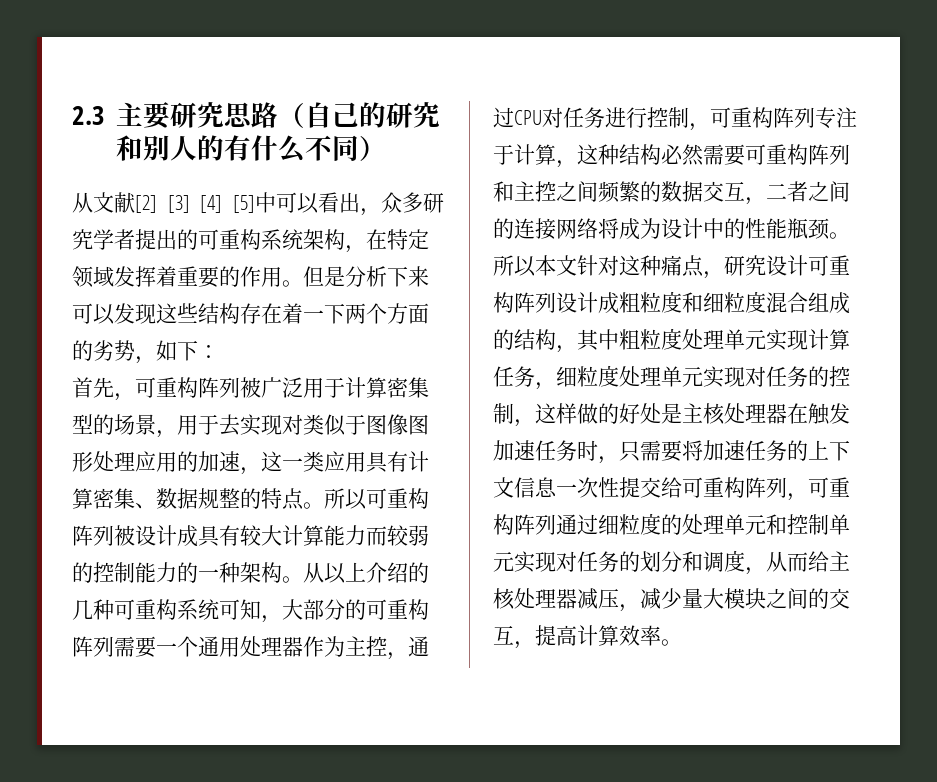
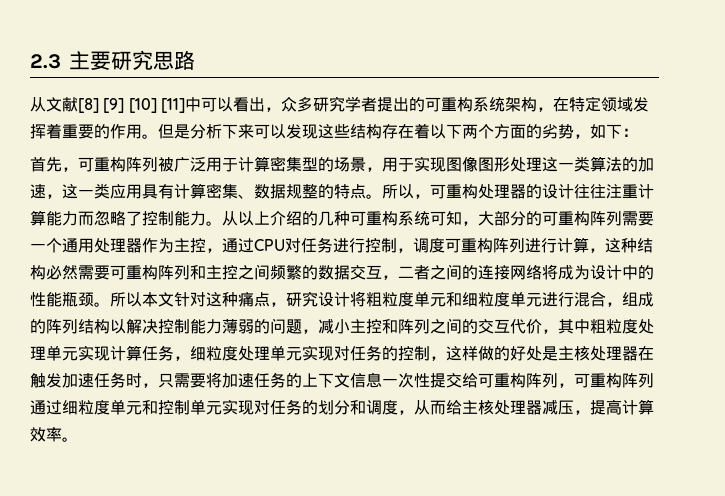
[277,102,440,128] [115,135,386,163] [72,192,255,213] （自己的研究和别人的有什么不同） // 从文献[2] [3] [4] [5] -> [30,97,185,113] // 从文献[8] [9] [10] [11]
[303,310,324,321] 一 -> [430,124,446,139] 以
[219,414,366,436] 去实现对类似于 -> [414,156,446,172] 实现
[135,451,177,472] 应用 -> [542,156,622,172] 这一类算法
[366,488,429,509] [72,525,282,547] 可重构阵列被设计成具有较大 -> [414,184,638,199] ，可重构处理器的设计往往注重
[387,525,429,546] [72,562,282,583] 较弱的控制能力的一种架构 -> [94,210,206,226] 忽略了控制能力
[710,107,857,129] [493,144,514,165] 可重构阵列专注于 -> [413,238,557,253] 调度可重构阵列进行
[808,255,850,276] [493,291,850,314] [493,329,556,350] 可重构阵列设计成粗粒度和细粒度混合组成的结构 -> [350,291,654,307] [30,318,542,334] 将粗粒度单元和细粒度单元进行混合，组成的阵列结构以解决控制能力薄弱的问题，减小主控和阵列之间的交互代价
[661,514,724,535] 的处理 -> (110, 407) none
[640,588,850,609] [493,626,535,649] 减少量大模块之间的交互， -> (590, 412) none

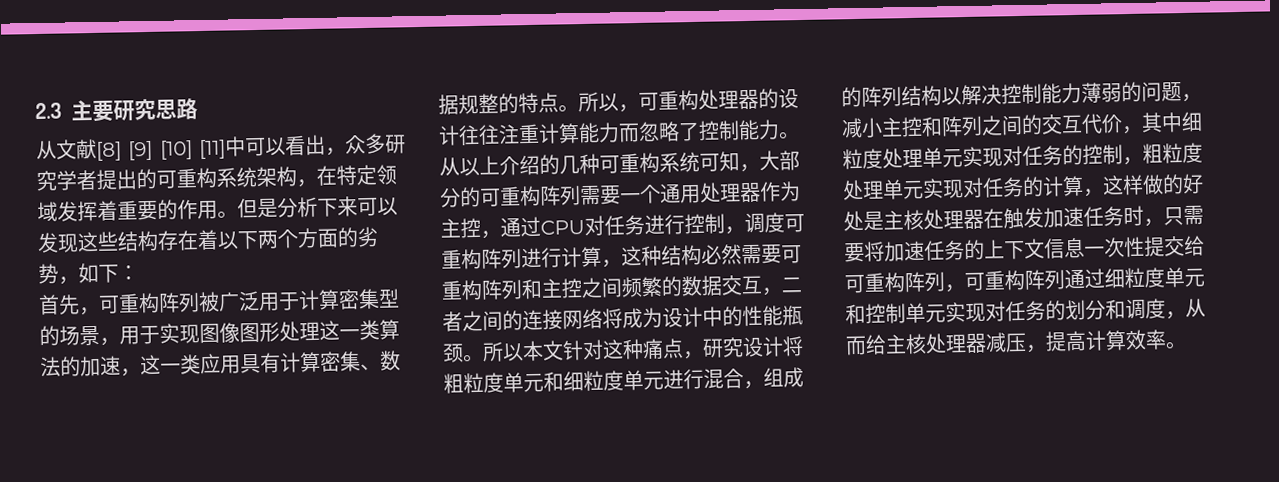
[590,319,654,334] [30,345,190,361] 粗粒度处理单元实现计算任务， -> (1183, 122) none
(446, 358) none -> [1142,142,1203,164] [842,175,1104,201] 粗粒度处理单元实现对任务的计算，

